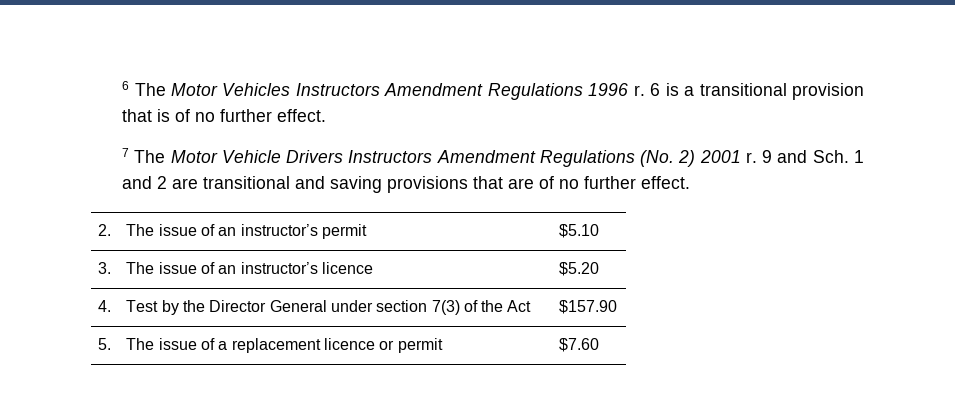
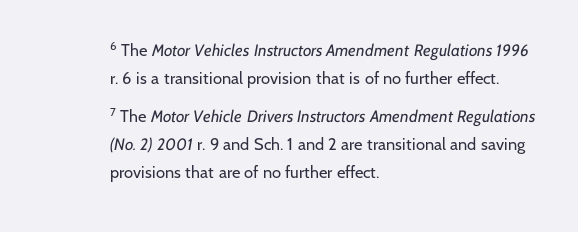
[98,224,112,236] [126,224,367,239] [559,224,600,238] [98,262,112,274] [126,262,373,274] [559,262,600,276] [98,300,112,312] [126,300,532,315] [559,300,618,314] [98,338,112,350] [126,338,443,353] [559,338,600,352] // 2. | The issue of an instructor’s permit | $5.10 // 3. | The issue of an instructor’s licence | $5.20 // 4. | Test by the Director General under section 7(3) of the Act | $157.90 // 5. | The issue of a replacement licence or permit | $7.60 -> (379, 171) none

